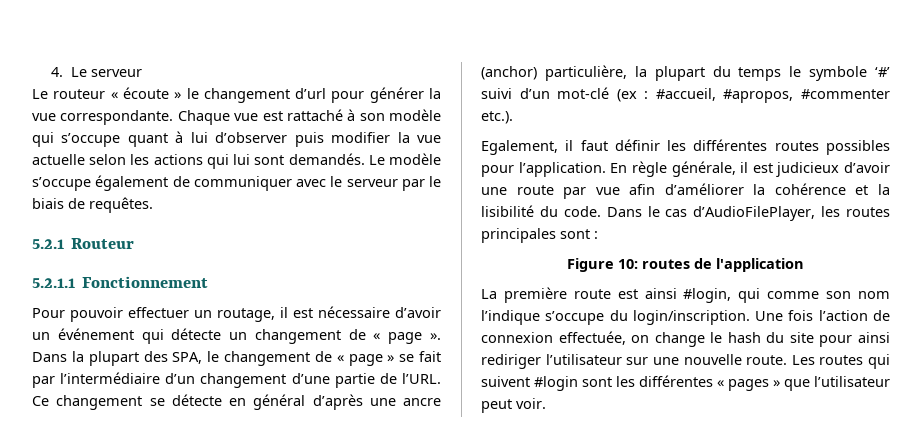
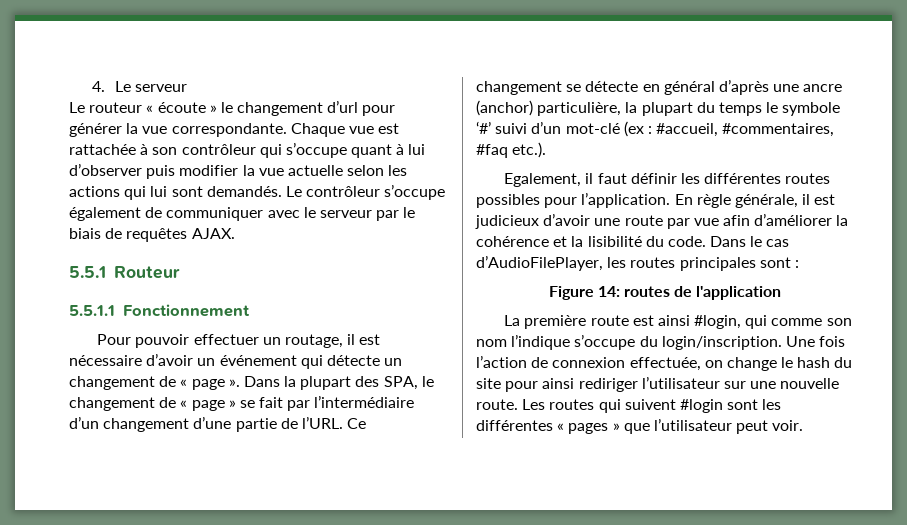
[286,109,343,121] rattaché -> [69,144,136,155] rattachée
[389,109,441,121] modèle -> [181,144,256,155] contrôleur
[389,153,442,165] modèle -> [306,186,381,197] contrôleur
[89,197,153,213] [32,239,64,249] requêtes. // 5.2.1 -> [126,228,235,242] [69,266,106,278] requêtes AJAX. // 5.5.1
[32,278,75,288] 5.2.1.1 -> [69,305,115,316] 5.5.1.1
[723,89,890,103] #apropos, #commenter -> [722,123,835,137] [476,144,508,158] #commentaires, #faq
[618,259,638,269] 10: -> [597,286,620,297] 14:

